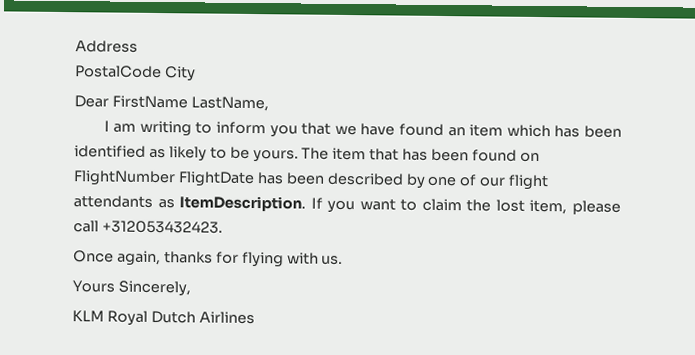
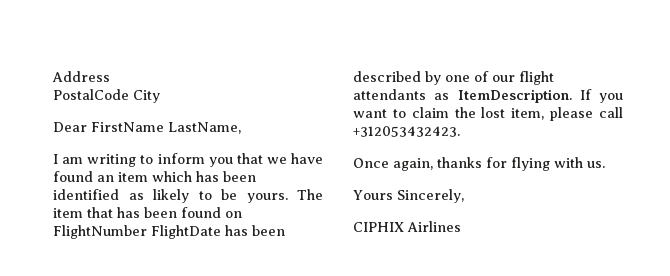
[72,310,196,326] KLM Royal Dutch -> [353,222,404,232] CIPHIX

